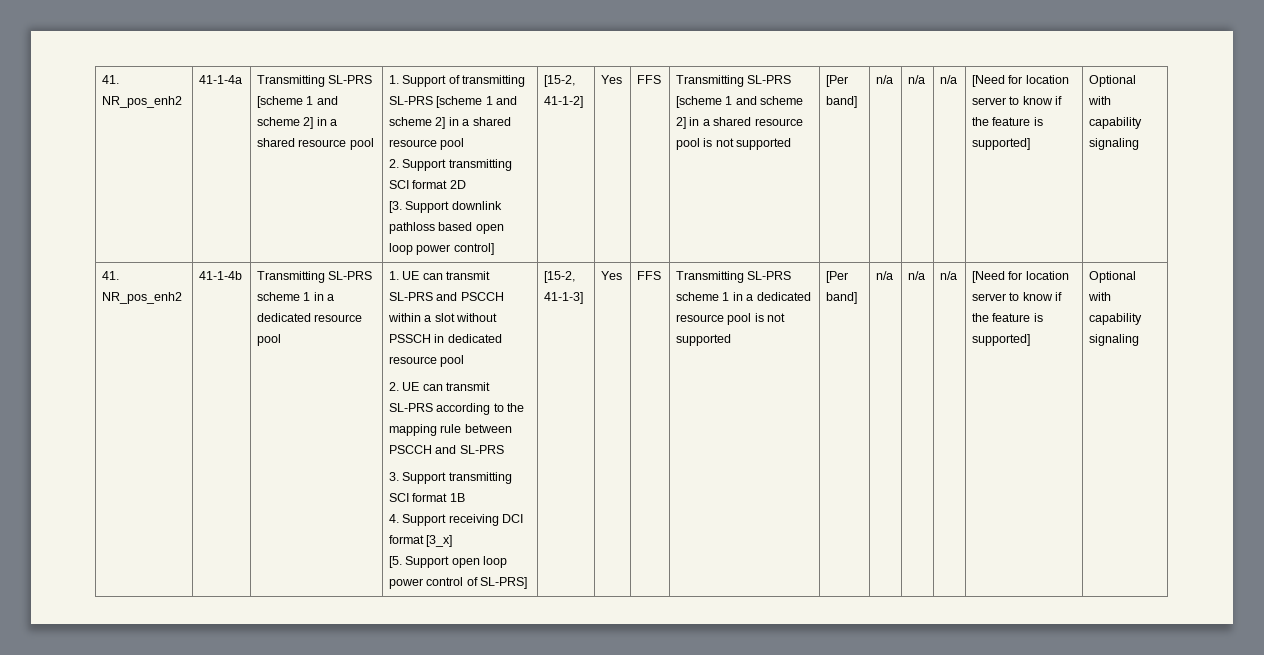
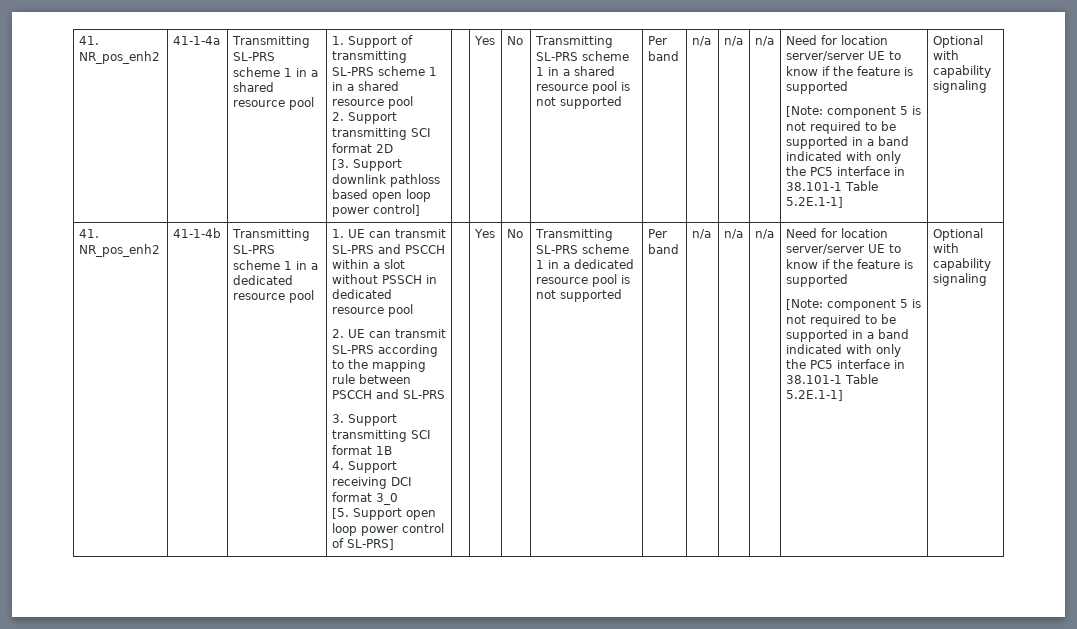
[257,96,338,108] [257,117,314,129] [scheme 1 and scheme 2] -> [232,67,292,77] scheme 1
[436,96,518,108] [389,117,446,129] [scheme 1 and scheme 2] -> [377,66,437,76] scheme 1
[544,75,576,87] [544,96,584,108] [601,75,623,84] [637,75,662,84] [676,75,792,87] [676,96,804,108] [676,117,687,129] [15-2, 41-1-2] | Yes | FFS | Transmitting SL-PRS [scheme 1 and scheme 2] -> [473,36,495,45] [506,36,523,45] [534,36,613,48] [535,51,629,61] [535,67,544,76] | Yes | No | Transmitting SL-PRS scheme 1
[826,75,849,87] [826,96,858,108] [876,75,894,84] [908,75,926,84] [940,75,958,84] [972,75,1069,87] [972,96,1063,105] [972,117,1043,126] [972,138,1031,150] [Per band] | n/a | n/a | n/a | [Need for location server to know if the feature is supported] -> [647,36,667,45] [647,51,679,61] [691,36,711,46] [723,36,743,46] [754,36,774,46] [785,35,888,45] [785,51,901,61] [785,66,913,76] [785,81,848,94] [785,106,921,118] [785,121,896,134] [785,136,909,149] [785,151,901,164] [785,166,905,176] [785,181,878,191] [785,197,843,208] Per band | n/a | n/a | n/a | Need for location server/server UE to know if the feature is supported // [Note: component 5 is not required to be supported in a band indicated with only the PC5 interface in 38.101-1 Table 5.2E.1-1]
[426,535,453,547] [3_x] -> [375,493,398,505] 3_0
[544,271,576,283] [544,292,584,304] [601,271,623,280] [637,271,662,280] [15-2, 41-1-3] | Yes | FFS -> [473,229,495,238] [506,229,523,238] | Yes | No
[826,271,849,283] [826,292,858,304] [876,271,894,280] [908,271,926,280] [940,271,958,280] [972,271,1069,283] [972,292,1063,301] [972,313,1043,322] [972,334,1031,346] [Per band] | n/a | n/a | n/a | [Need for location server to know if the feature is supported] -> [647,229,667,238] [647,244,679,254] [691,229,711,239] [723,229,743,239] [754,229,774,239] [785,228,888,238] [785,244,901,254] [785,259,913,269] [785,274,848,287] [785,299,921,311] [785,314,896,327] [785,329,909,342] [785,344,901,357] [785,359,905,369] [785,374,878,384] [785,390,843,401] Per band | n/a | n/a | n/a | Need for location server/server UE to know if the feature is supported // [Note: component 5 is not required to be supported in a band indicated with only the PC5 interface in 38.101-1 Table 5.2E.1-1]

